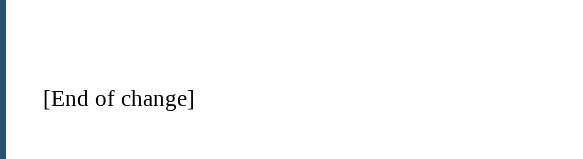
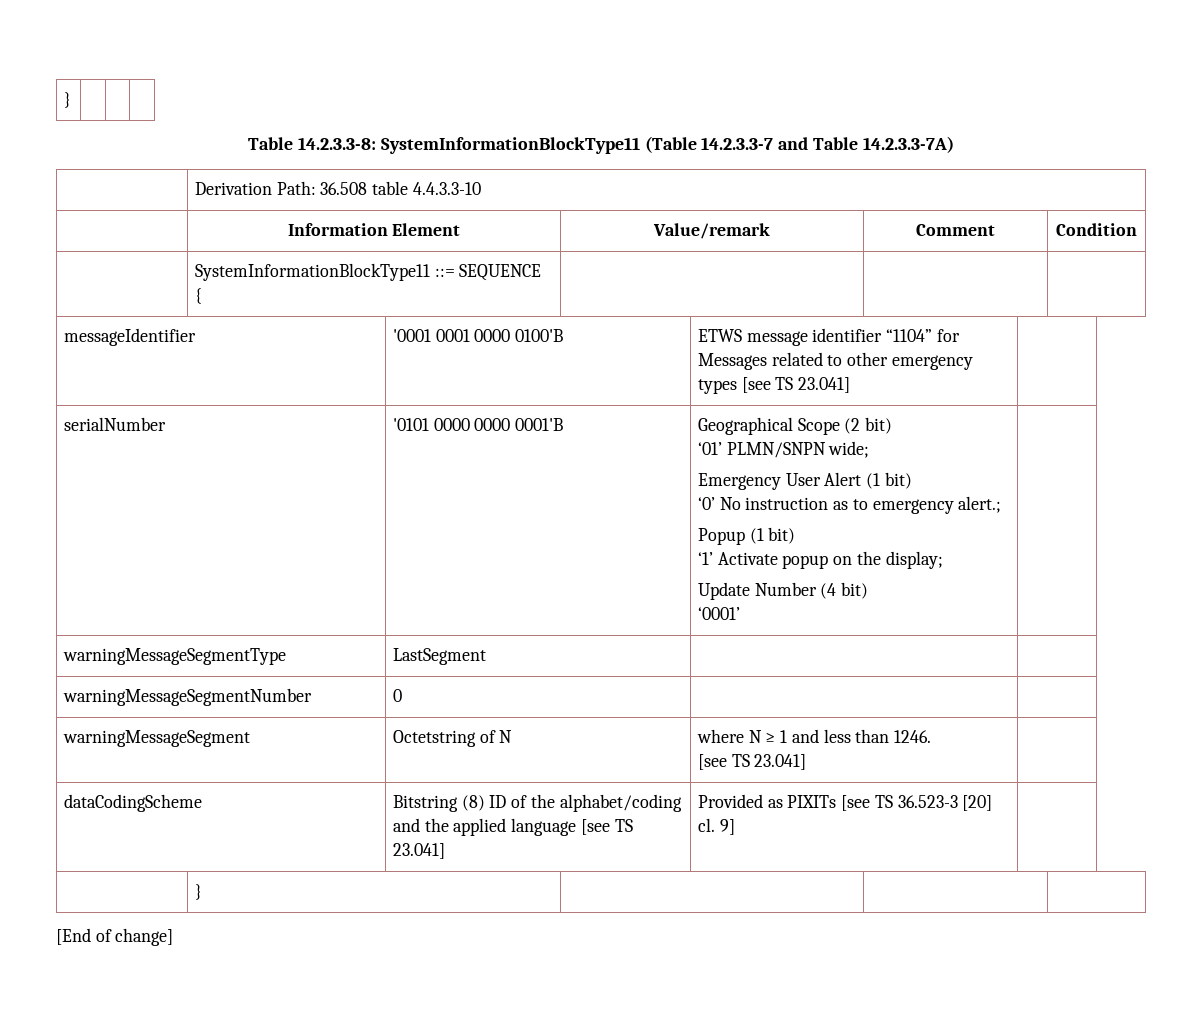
(43, 100) none -> [63,92,71,108] [248,136,954,154] [194,181,481,195] [287,223,461,236] [653,223,770,239] [916,224,995,236] [1056,223,1137,236] [194,263,542,281] [194,288,202,304] [63,328,196,346] [392,329,564,342] [697,328,960,346] [697,352,973,370] [697,377,851,394] [63,417,166,431] [392,418,564,431] [697,417,893,435] [697,441,870,458] [697,472,912,490] [697,496,1002,514] [697,527,796,545] [697,551,943,569] [697,582,869,600] [697,607,740,620] [62,648,286,665] [392,648,486,665] [62,688,312,706] [392,689,402,702] [62,730,250,747] [392,730,513,747] [696,729,931,743] [697,754,807,770] [63,794,202,812] [392,794,682,812] [392,818,633,836] [392,843,445,859] [697,794,993,811] [697,818,735,835] [194,884,202,900] } | | | // Table 14.2.3.3-8: SystemInformationBlockType11 (Table 14.2.3.3-7 and Table 14.2.3.3-7A) // | Derivation Path: 36.508 table 4.4.3.3-10 // | Information Element | Value/remark | Comment | Condition // | SystemInformationBlockType11 ::= SEQUENCE { | | | // messageIdentifier | '0001 0001 0000 0100'B | ETWS message identifier “1104” for Messages related to other emergency types [see TS 23.041] | // serialNumber | '0101 0000 0000 0001'B | Geographical Scope (2 bit) // ‘01’ PLMN/SNPN wide; // Emergency User Alert (1 bit) // ‘0’ No instruction as to emergency alert.; // Popup (1 bit) // ‘1’ Activate popup on the display; // Update Number (4 bit) // ‘0001’ | // warningMessageSegmentType | LastSegment | | // warningMessageSegmentNumber | 0 | | // warningMessageSegment | Octetstring of N | where N ≥ 1 and less than 1246. // [see TS 23.041] | // dataCodingScheme | Bitstring (8) ID of the alphabet/coding and the applied language [see TS 23.041] | Provided as PIXITs [see TS 36.523-3 [20] cl. 9] | // | } | | | //

